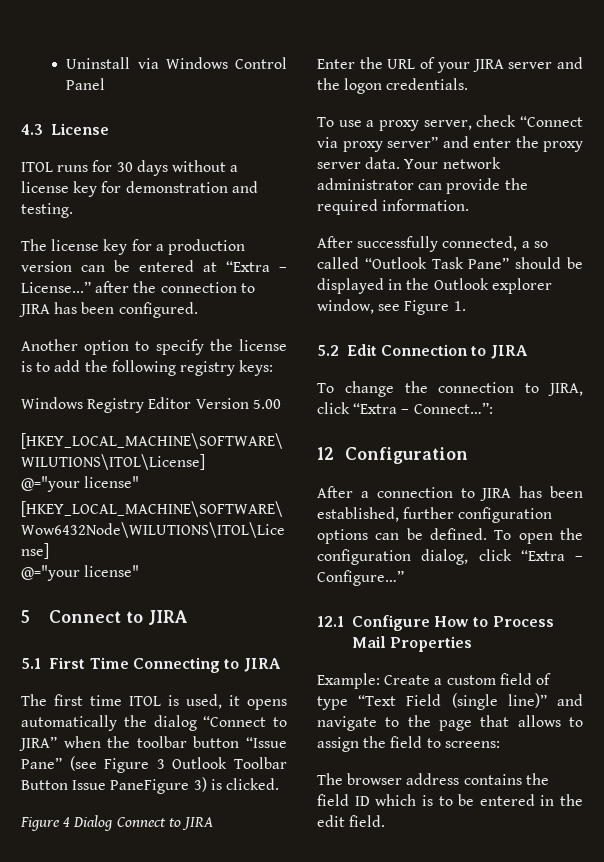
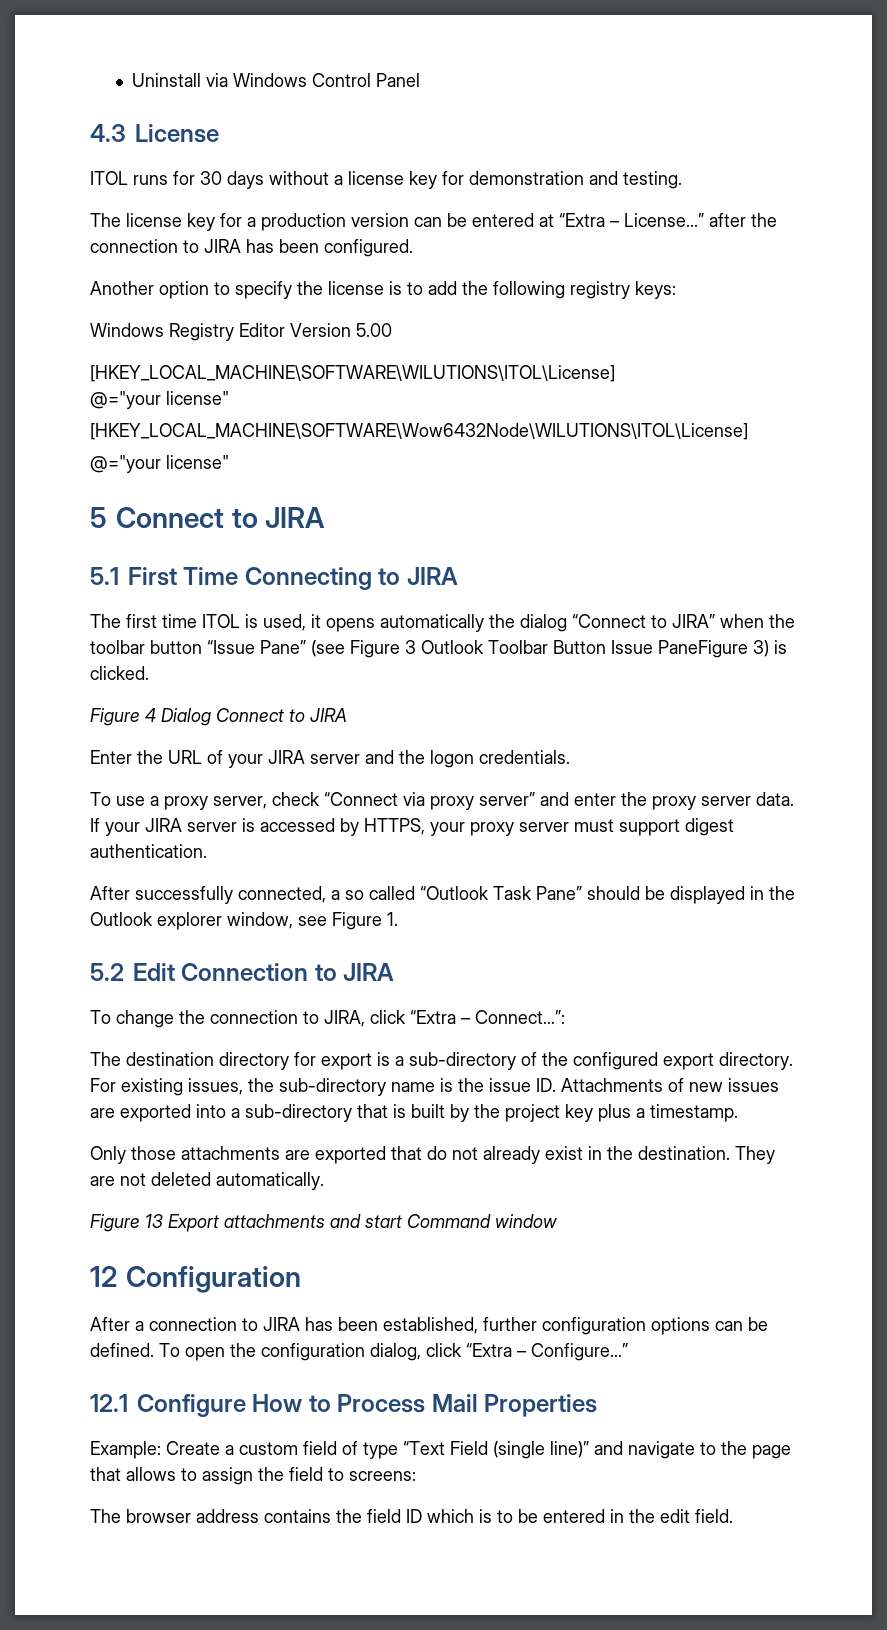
[404,157,501,169] [317,178,528,194] [317,199,470,215] Your network administrator can provide the required information. -> [90,818,734,836] [90,844,207,858] If your JIRA server is accessed by HTTPS, your proxy server must support digest authentication.
(493, 408) none -> [90,1052,793,1070] [90,1078,779,1096] [90,1104,738,1122] [90,1146,775,1164] [90,1172,324,1190] [90,1214,558,1232] // The destination directory for export is a sub-directory of the configured export directory. For existing issues, the sub-directory name is the issue ID. Attachments of new issues are exported into a sub-directory that is built by the project key plus a timestamp. // Only those attachments are exported that do not already exist in the destination. They are not deleted automatically. // Figure 13 Export attachments and start Command window

